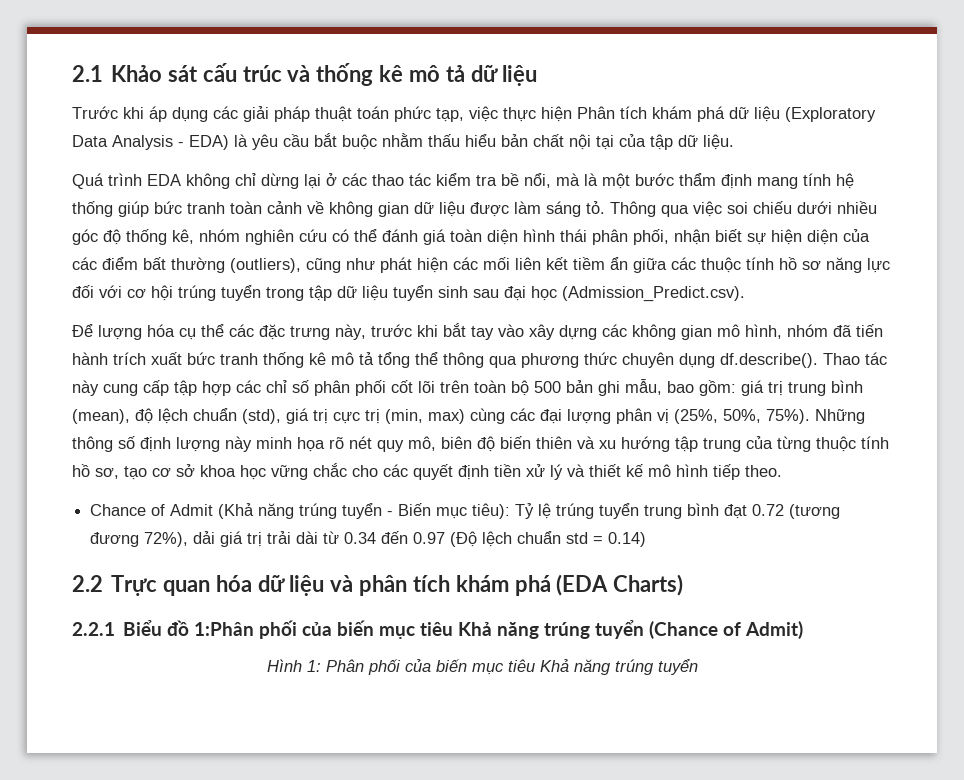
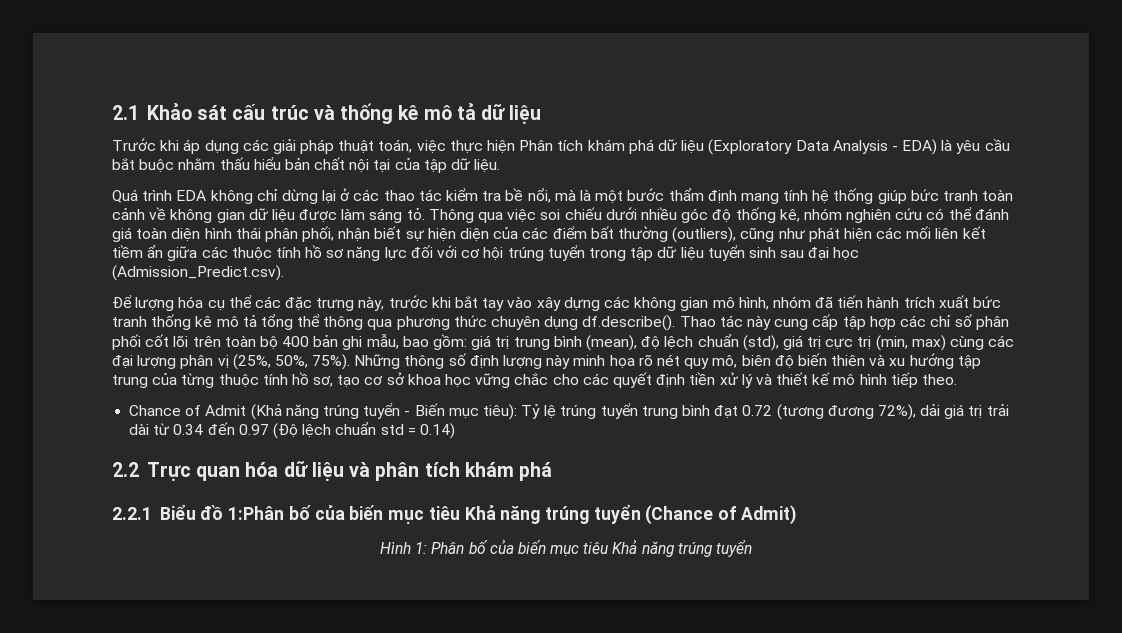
[357,106,464,122] toán phức tạp, -> [378,139,413,153] toán,
[534,381,561,393] 500 -> [282,336,310,347] 400
[556,574,684,596] (EDA Charts) -> (553, 471) none
[259,620,298,639] phối -> [288,505,311,520] bố
[367,659,401,675] phối -> [468,540,488,554] bố

